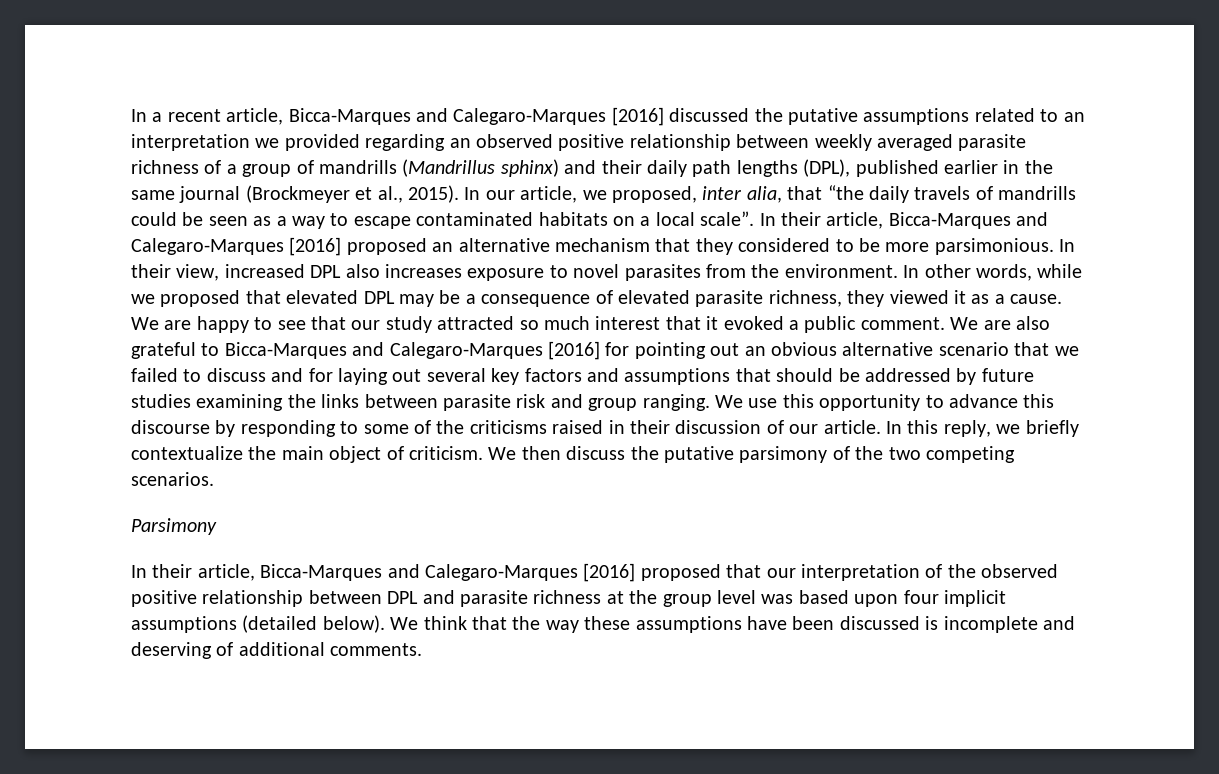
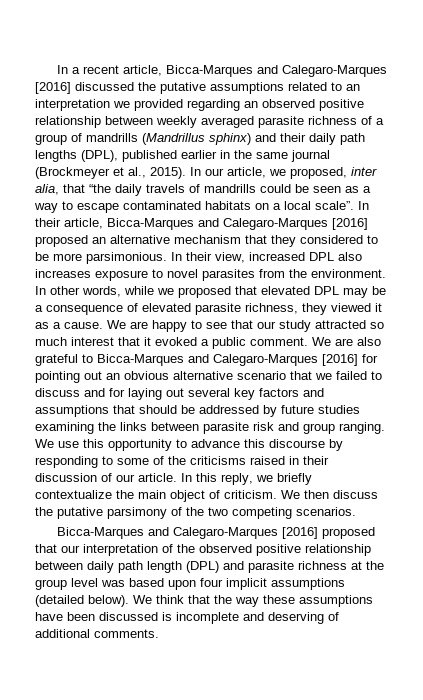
[131,518,217,535] [131,564,255,581] Parsimony // In their article, -> (356, 511) none
[387,591,419,604] DPL -> [87,561,219,573] daily path length (DPL)

